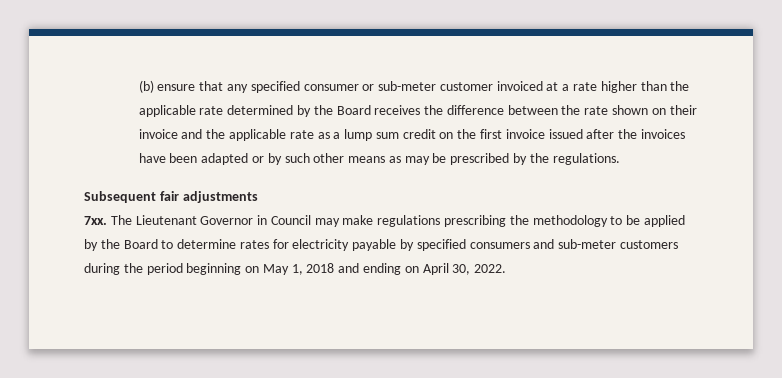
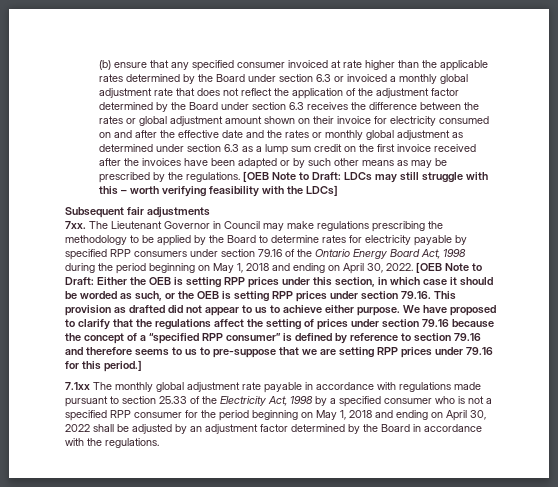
[362,81,493,91] or sub-meter customer -> (286, 65) none
[562,84,570,91] a -> (342, 64) none
[199,105,371,117] rate determined by the Board -> [99,74,469,84] [99,88,460,99] [99,102,305,112] rates determined by the Board under section 6.3 or invoiced a monthly global adjustment rate that does not reflect the application of the adjustment factor determined by the Board under section 6.3
[584,105,697,115] [138,129,314,141] rate shown on their invoice and the applicable rate -> [99,116,490,126] [99,130,464,140] [99,144,240,152] rates or global adjustment amount shown on their invoice for electricity consumed on and after the effective date and the rates or monthly global adjustment as determined under section 6.3
[548,129,583,139] issued -> [434,144,477,152] received
(620, 159) none -> [243,171,489,183] [99,185,339,197] [OEB Note to Draft: LDCs may still struggle with this – worth verifying feasibility with the LDCs]
[469,239,678,249] consumers and sub-meter customers -> [110,249,466,259] RPP consumers under section 79.16 of the Ontario Energy Board Act, 1998
(507, 268) none -> [416,262,482,273] [65,277,493,288] [65,291,456,302] [65,305,496,316] [65,319,494,330] [65,333,481,344] [65,347,493,358] [65,360,142,372] [65,382,481,393] [65,396,492,407] [65,410,486,421] [65,424,482,434] [65,438,159,448] [OEB Note to Draft: Either the OEB is setting RPP prices under this section, in which case it should be worded as such, or the OEB is setting RPP prices under section 79.16. This provision as drafted did not appear to us to achieve either purpose. We have proposed to clarify that the regulations affect the setting of prices under section 79.16 because the concept of a “specified RPP consumer” is defined by reference to section 79.16 and therefore seems to us to pre-suppose that we are setting RPP prices under 79.16 for this period.] // 7.1xx The monthly global adjustment rate payable in accordance with regulations made pursuant to section 25.33 of the Electricity Act, 1998 by a specified consumer who is not a specified RPP consumer for the period beginning on May 1, 2018 and ending on April 30, 2022 shall be adjusted by an adjustment factor determined by the Board in accordance with the regulations.

